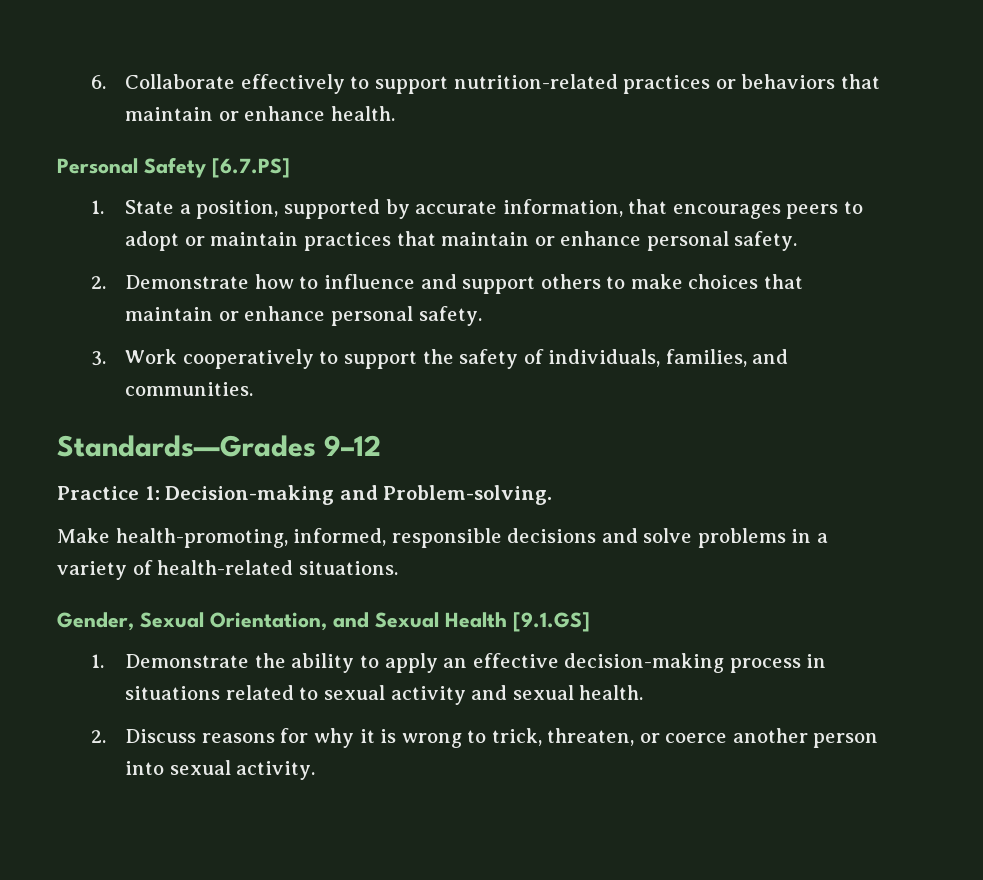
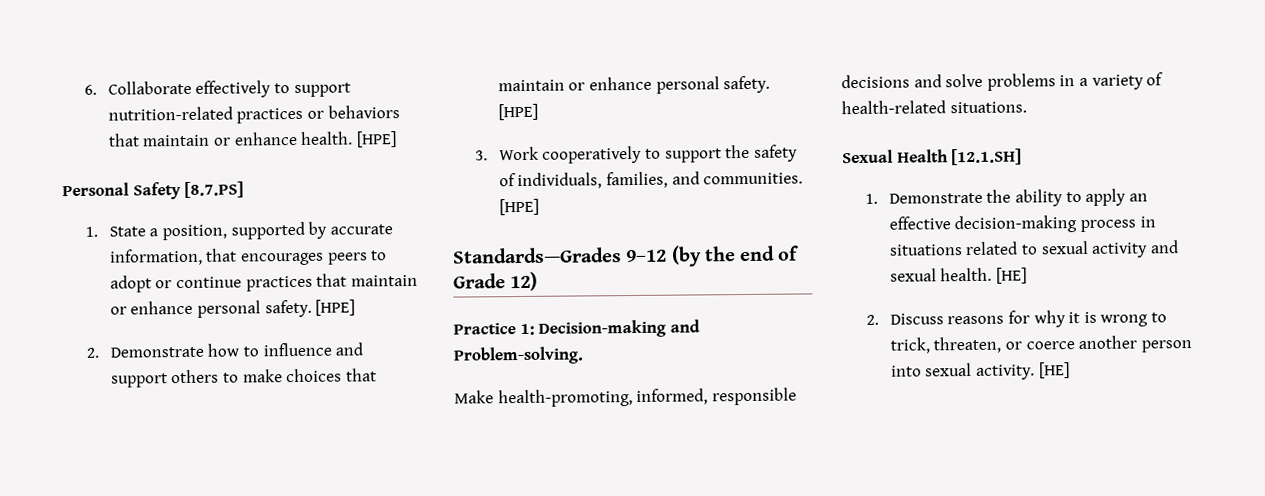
(396, 113) none -> [355,131,397,148] [HPE]
[212,158,290,178] [6.7.PS] -> [184,181,245,198] [8.7.PS]
[210,232,299,246] maintain -> [176,276,243,289] continue
(798, 241) none -> [315,299,356,316] [HPE]
(482, 316) none -> [497,103,538,121] [HPE]
(254, 389) none -> [498,198,539,216] [HPE]
(382, 445) none -> [670,245,800,267] [453,271,539,292] (by the end of Grade 12)
[57,612,369,631] Gender, Sexual Orientation, and -> (1027, 107) none
[513,612,590,632] [9.1.GS] -> [951,148,1023,166] [12.1.SH]
(644, 692) none -> [996,267,1028,284] [HE]
(316, 770) none -> [1038,362,1070,379] [HE]

